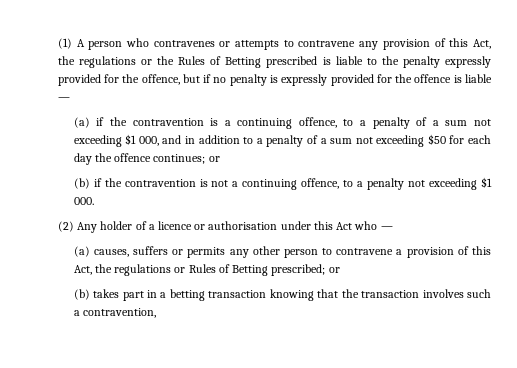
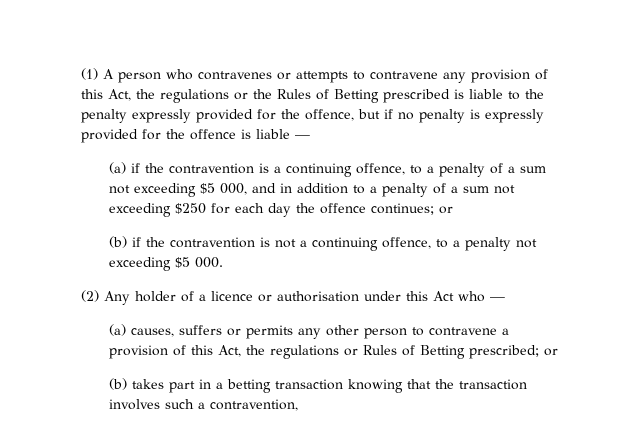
[125,134,137,145] $1 -> [200,183,216,194] $5
[427,134,446,145] $50 -> [175,203,207,214] $250
[481,177,493,188] $1 -> [175,257,191,268] $5

